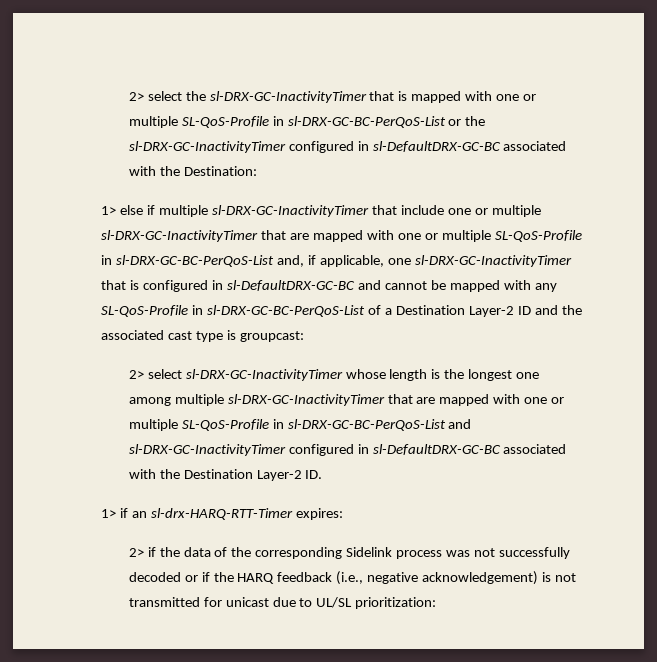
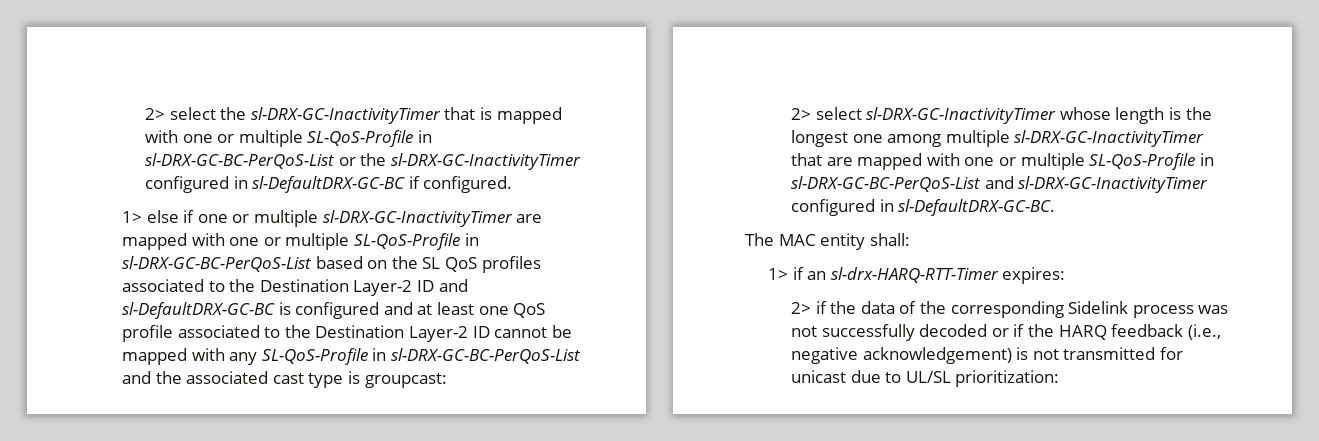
[503,141,567,151] [128,166,257,176] associated with the Destination: -> [408,176,513,193] if configured.
[159,205,444,217] multiple sl-DRX-GC-InactivityTimer that include -> (195, 216) none
[261,230,582,242] [101,255,572,267] [101,280,381,292] that are mapped with one or multiple SL-QoS-Profile in sl-DRX-GC-BC-PerQoS-List and, if applicable, one sl-DRX-GC-InactivityTimer that is configured in sl-DefaultDRX-GC-BC and -> [516,214,543,223] [122,233,479,250] [122,256,541,273] [122,279,468,296] [122,302,546,319] [122,325,490,342] are mapped with one or multiple SL-QoS-Profile in sl-DRX-GC-BC-PerQoS-List based on the SL QoS profiles associated to the Destination Layer-2 ID and sl-DefaultDRX-GC-BC is configured and at least one QoS profile associated to the Destination Layer-2 ID
[368,305,531,317] of a Destination Layer-2 ID -> (581, 356) none
[372,444,567,455] [128,469,323,481] sl-DefaultDRX-GC-BC associated with the Destination Layer-2 ID. -> [898,199,1056,216] [745,233,910,250] sl-DefaultDRX-GC-BC. // The MAC entity shall:

